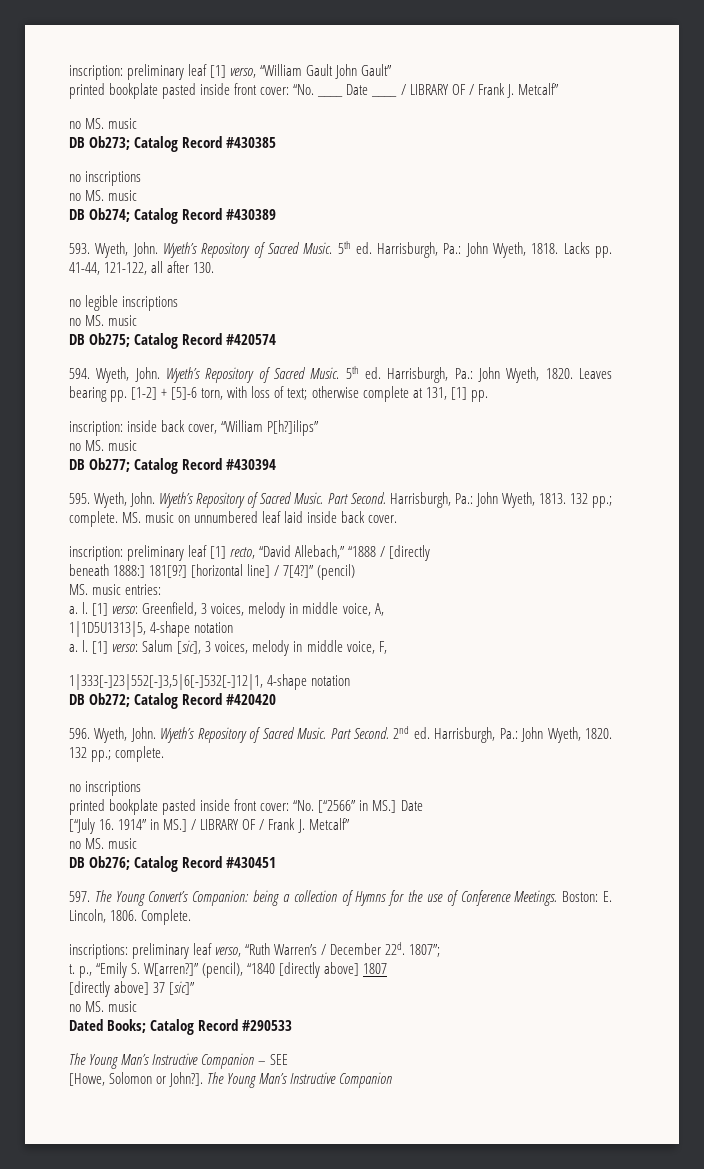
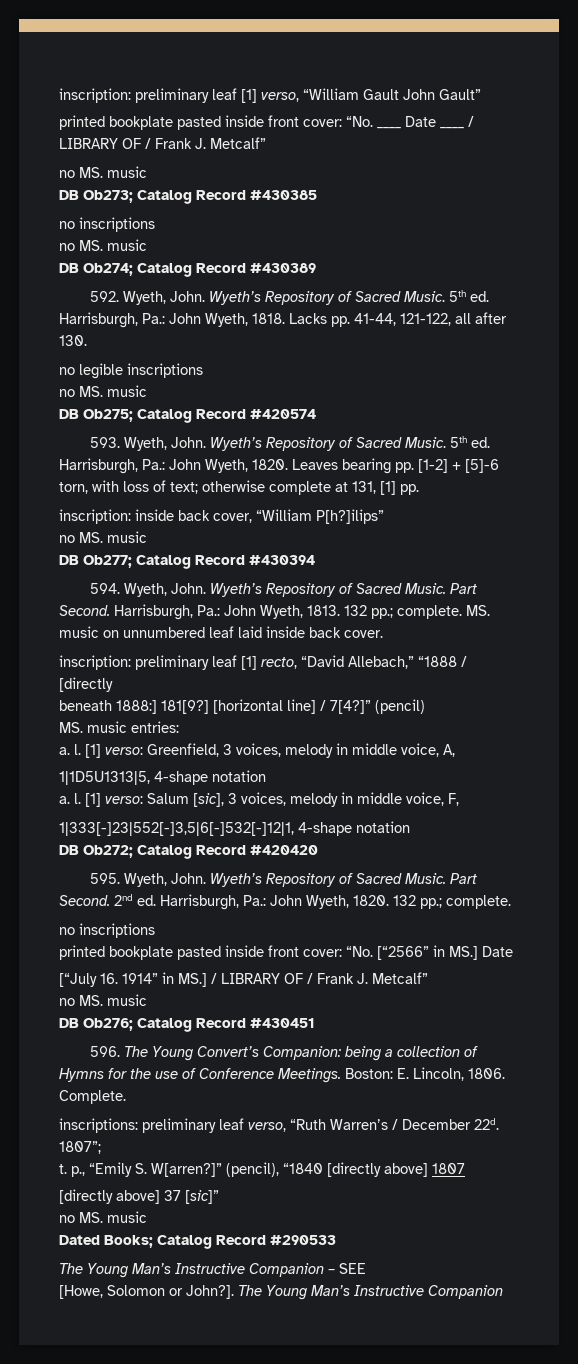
[69,243,90,254] 593. -> [90,291,120,302] 592.
[69,368,90,379] 594. -> [90,437,121,448] 593.
[69,493,90,504] 595. -> [90,583,121,594] 594.
[69,728,90,739] 596. -> [90,873,121,884] 595.
[69,891,90,902] 597. -> [90,1046,121,1057] 596.

